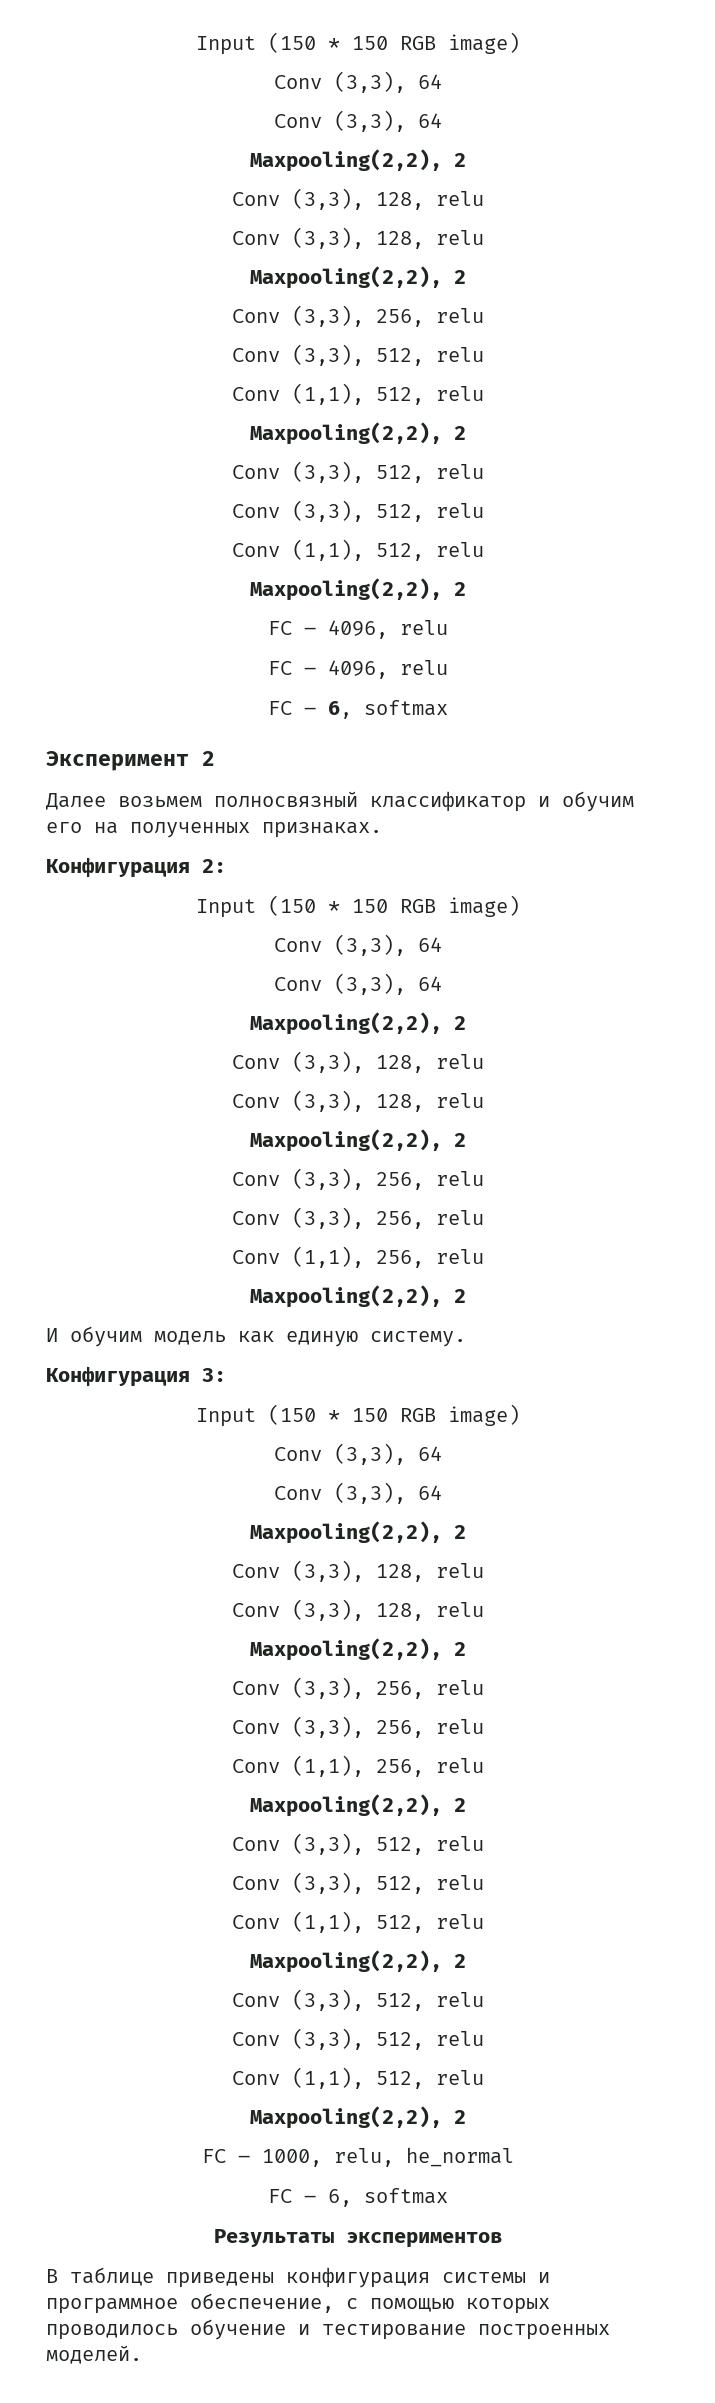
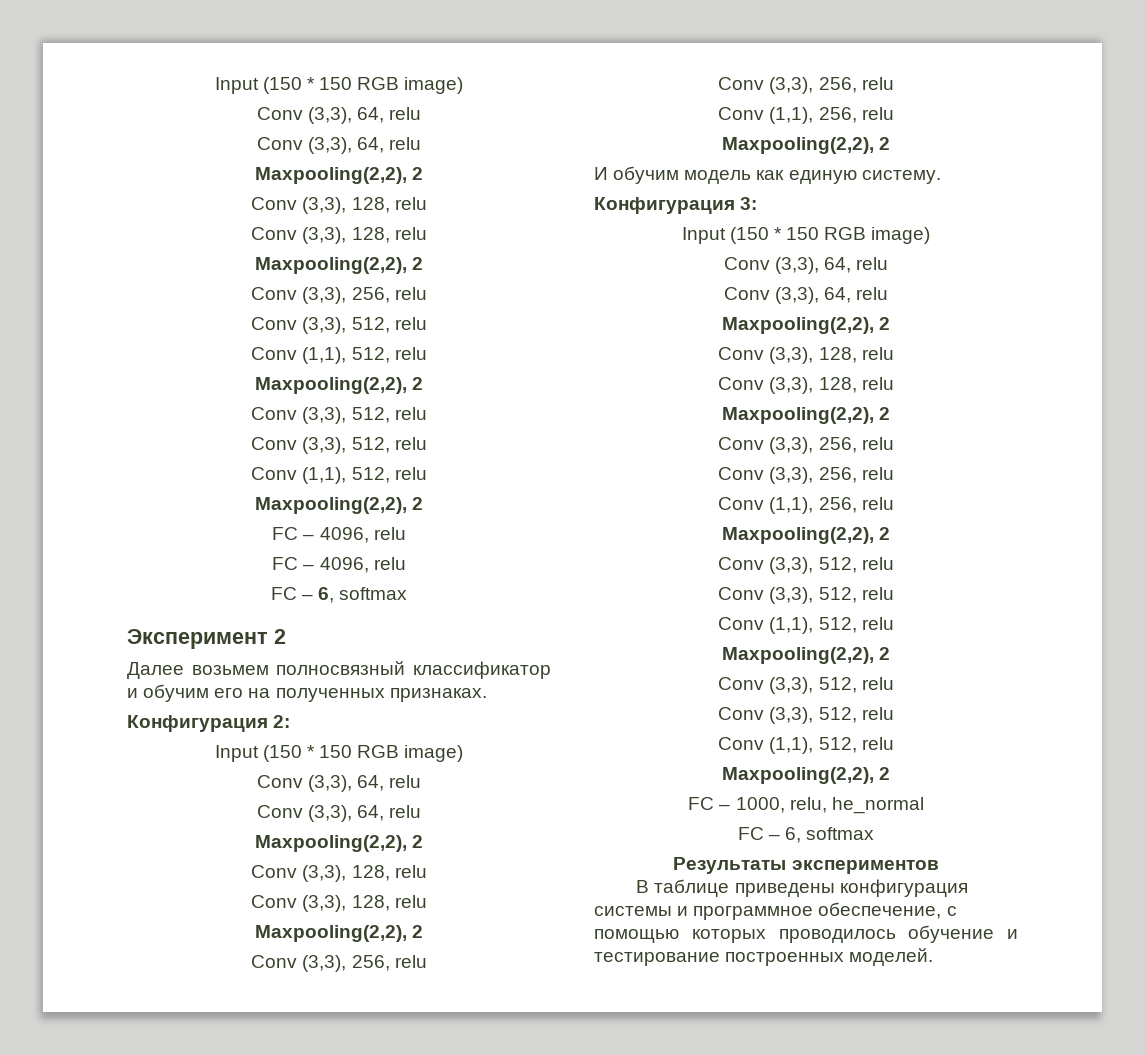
[195,32,520,55] [273,71,442,93] [273,110,442,132] Input (150 * 150 RGB image) // Conv (3,3), 64 // Conv (3,3), 64 -> [214,77,464,94] [256,107,422,124] [256,137,422,154] Input (150 * 150 RGB image) // Conv (3,3), 64, relu // Conv (3,3), 64, relu
[417,937,442,952] [273,973,442,995] 64 // Conv (3,3), 64 -> [357,775,422,791] [256,805,422,822] 64, relu // Conv (3,3), 64, relu
[417,1446,442,1461] [273,1482,442,1504] 64 // Conv (3,3), 64 -> [824,257,889,273] [723,287,889,304] 64, relu // Conv (3,3), 64, relu

